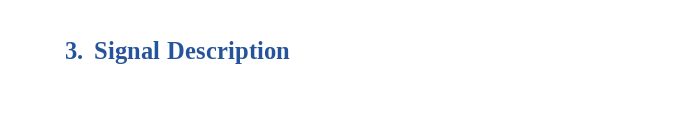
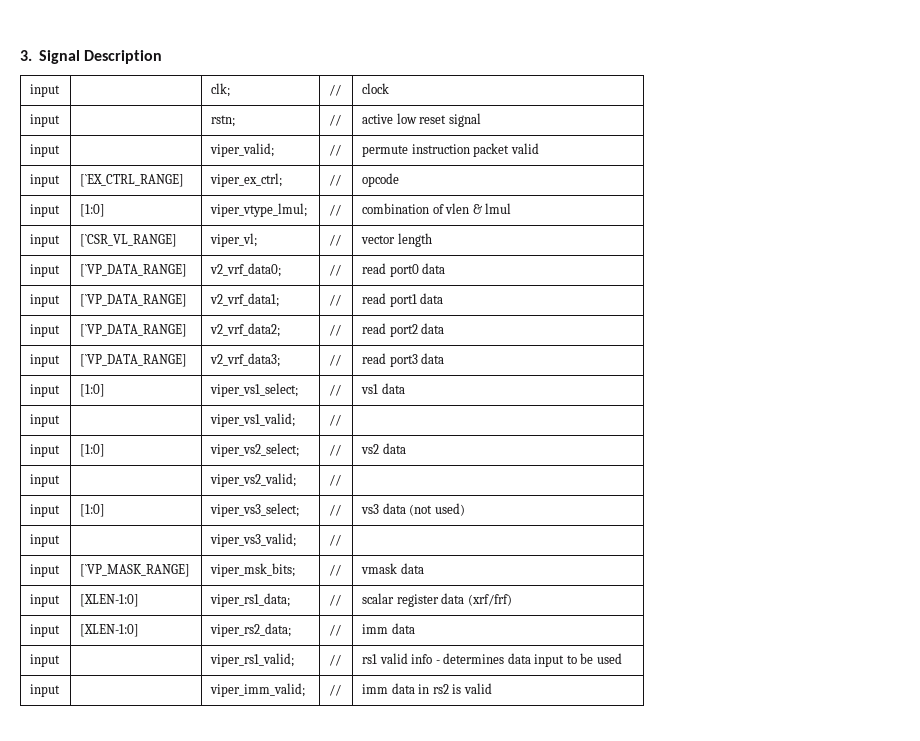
(290, 52) none -> [30,84,61,97] [211,83,231,97] [329,84,342,96] [362,83,390,94] [30,114,61,127] [211,115,236,127] [329,114,342,126] [362,113,481,127] [30,144,61,157] [210,143,275,157] [329,144,342,156] [362,143,539,157] [30,174,61,187] [80,174,185,187] [210,173,283,187] [329,174,342,186] [362,173,400,187] [30,204,61,217] [80,204,106,217] [210,203,308,217] [329,204,342,216] [362,203,512,214] [30,234,61,247] [80,234,178,247] [210,233,258,247] [329,234,342,246] [361,233,432,247] [30,264,61,277] [80,264,188,277] [210,263,282,277] [329,264,342,276] [362,263,446,277] [30,294,61,307] [80,294,188,307] [210,293,280,307] [329,294,342,306] [362,293,444,307] [30,324,61,337] [80,324,188,337] [210,323,281,337] [329,324,342,336] [362,323,445,337] [30,354,61,367] [80,354,188,367] [210,353,281,367] [329,354,342,366] [362,353,445,367] [30,384,61,397] [80,384,106,397] [210,383,299,397] [329,384,342,396] [361,383,405,394] [30,414,61,427] [210,413,296,427] [329,414,342,426] [30,444,61,457] [80,444,106,457] [210,443,300,457] [329,444,342,456] [361,443,406,454] [30,474,61,487] [210,473,297,487] [329,474,342,486] [30,504,61,517] [80,504,106,517] [210,503,300,517] [329,504,342,516] [361,503,465,516] [30,534,61,547] [210,533,297,547] [329,534,342,546] [30,564,61,577] [80,564,191,577] [210,563,296,577] [329,564,342,576] [361,563,424,574] [30,594,61,607] [80,594,140,607] [210,593,291,607] [329,594,342,606] [362,593,512,607] [30,624,61,637] [80,624,140,637] [210,623,292,637] [329,624,342,636] [362,623,415,634] [30,654,61,667] [210,653,295,667] [329,654,342,666] [362,653,622,667] [30,684,61,697] [210,683,306,697] [329,684,342,696] [362,683,492,694] // input | | clk; | // | clock // input | | rstn; | // | active low reset signal // input | | viper_valid; | // | permute instruction packet valid // input | [`EX_CTRL_RANGE] | viper_ex_ctrl; | // | opcode // input | [1:0] | viper_vtype_lmul; | // | combination of vlen & lmul // input | [`CSR_VL_RANGE] | viper_vl; | // | vector length // input | [`VP_DATA_RANGE] | v2_vrf_data0; | // | read port0 data // input | [`VP_DATA_RANGE] | v2_vrf_data1; | // | read port1 data // input | [`VP_DATA_RANGE] | v2_vrf_data2; | // | read port2 data // input | [`VP_DATA_RANGE] | v2_vrf_data3; | // | read port3 data // input | [1:0] | viper_vs1_select; | // | vs1 data // input | | viper_vs1_valid; | // | // input | [1:0] | viper_vs2_select; | // | vs2 data // input | | viper_vs2_valid; | // | // input | [1:0] | viper_vs3_select; | // | vs3 data (not used) // input | | viper_vs3_valid; | // | // input | [`VP_MASK_RANGE] | viper_msk_bits; | // | vmask data // input | [XLEN-1:0] | viper_rs1_data; | // | scalar register data (xrf/frf) // input | [XLEN-1:0] | viper_rs2_data; | // | imm data // input | | viper_rs1_valid; | // | rs1 valid info - determines data input to be used // input | | viper_imm_valid; | // | imm data in rs2 is valid

